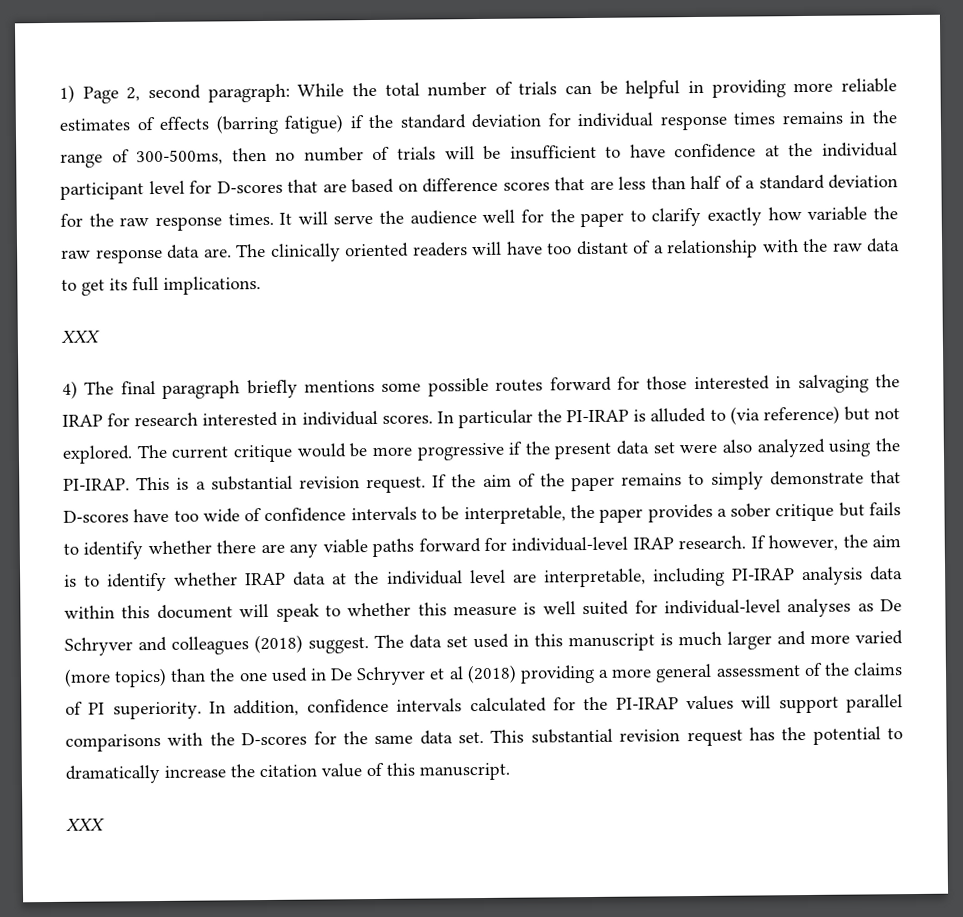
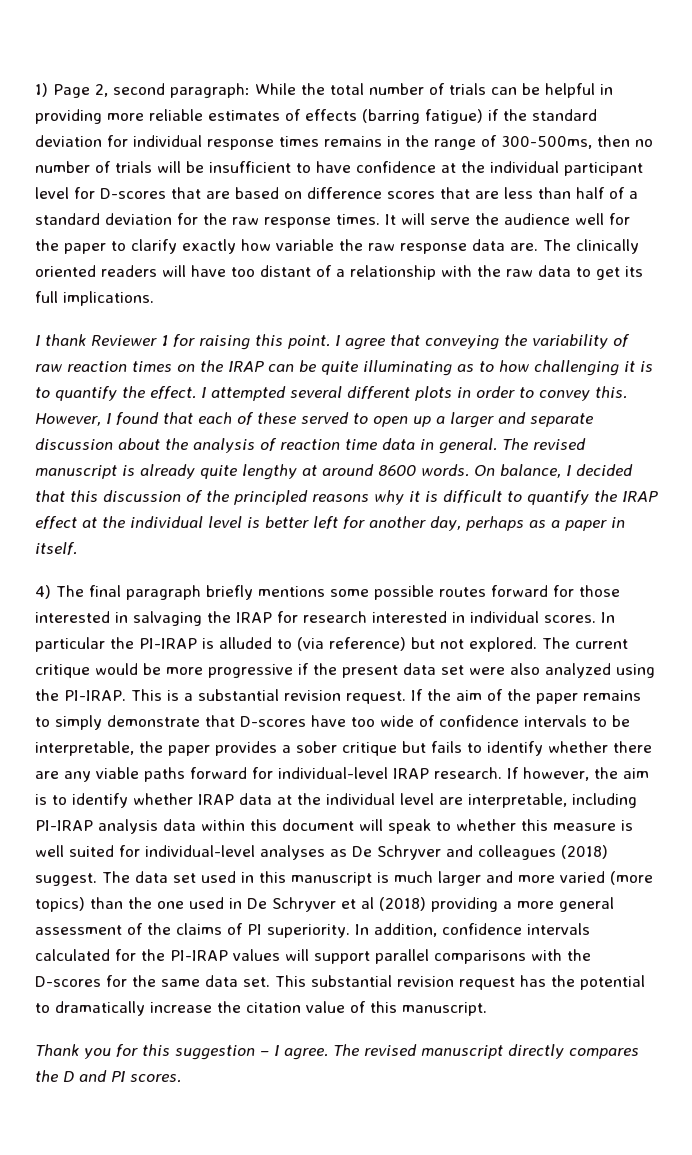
[61,330,100,343] XXX -> [35,334,630,350] [35,360,653,376] [35,386,627,401] [35,412,593,428] [35,438,586,454] [35,464,633,480] [35,490,658,505] [35,516,625,531] [35,542,77,555] I thank Reviewer 1 for raising this point. I agree that conveying the variability of raw reaction times on the IRAP can be quite illuminating as to how challenging it is to quantify the effect. I attempted several different plots in order to convey this. However, I found that each of these served to open up a larger and separate discussion about the analysis of reaction time data in general. The revised manuscript is already quite lengthy at around 8600 words. On balance, I decided that this discussion of the principled reasons why it is difficult to quantify the IRAP effect at the individual level is better left for another day, perhaps as a paper in itself.
[66,818,105,831] XXX -> [35,1044,639,1060] [35,1070,181,1083] Thank you for this suggestion – I agree. The revised manuscript directly compares the D and PI scores.

